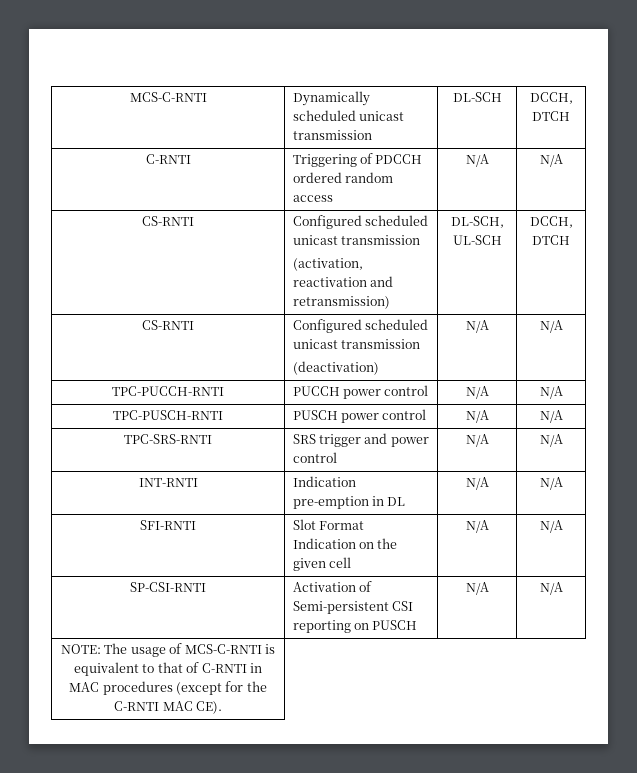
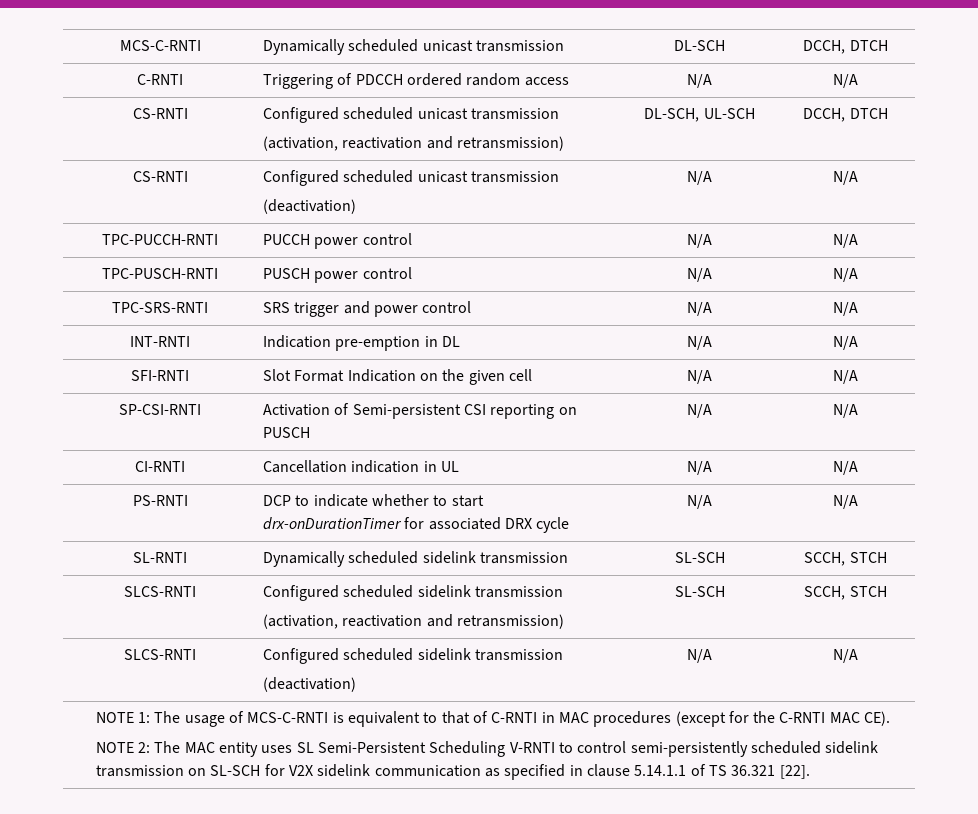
[61,644,102,654] NOTE: -> [135,461,185,472] [263,460,460,473] [687,461,712,475] [833,461,858,475] [132,495,188,506] [263,494,484,507] [263,517,570,533] [687,495,712,509] [833,495,858,509] [133,552,187,563] [263,551,569,567] [674,552,725,563] [804,552,887,566] [124,586,196,597] [263,585,564,601] [263,614,565,629] [674,586,725,597] [804,586,887,600] [124,649,196,660] [263,648,564,664] [263,677,357,692] [687,649,712,663] [833,649,858,663] [95,712,151,723] CI-RNTI | Cancellation indication in UL | N/A | N/A // PS-RNTI | DCP to indicate whether to start drx-onDurationTimer for associated DRX cycle | N/A | N/A // SL-RNTI | Dynamically scheduled sidelink transmission | SL-SCH | SCCH, STCH // SLCS-RNTI | Configured scheduled sidelink transmission // (activation, reactivation and retransmission) | SL-SCH | SCCH, STCH // SLCS-RNTI | Configured scheduled sidelink transmission // (deactivation) | N/A | N/A // NOTE 1:
(222, 707) none -> [95,741,879,757] [95,764,810,780] // NOTE 2: The MAC entity uses SL Semi-Persistent Scheduling V-RNTI to control semi-persistently scheduled sidelink transmission on SL-SCH for V2X sidelink communication as specified in clause 5.14.1.1 of TS 36.321 [22].

